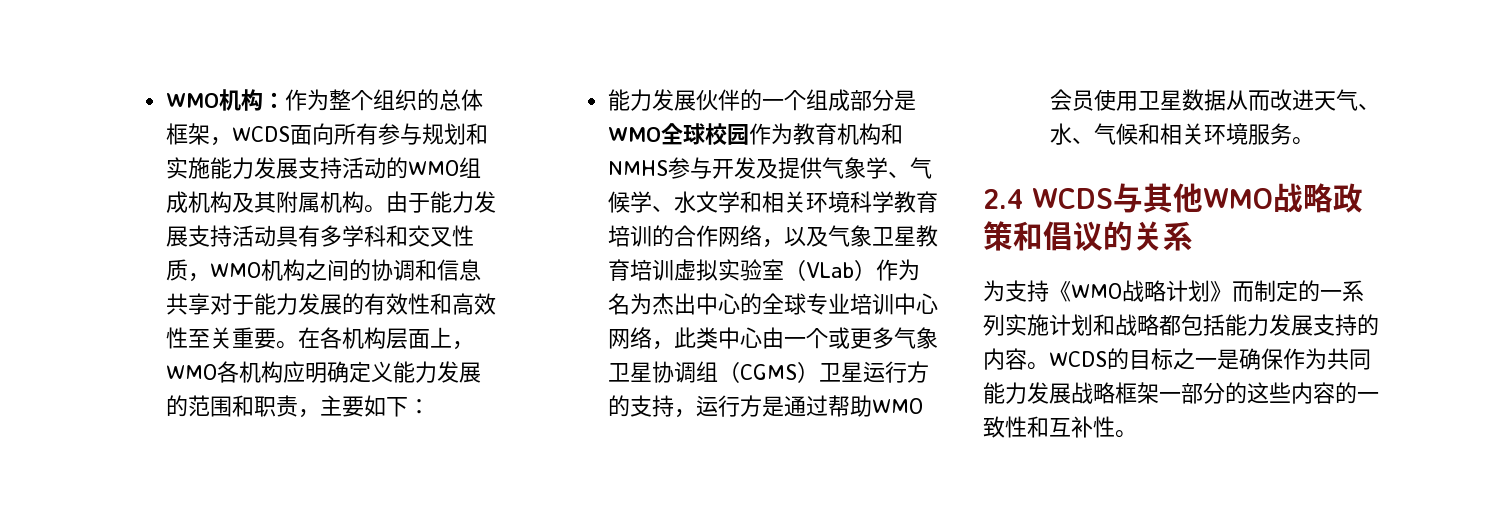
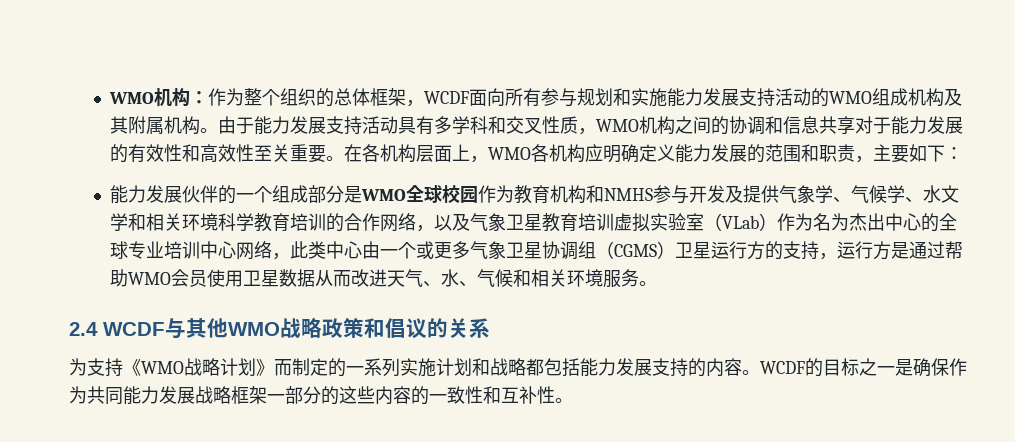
[232,126,291,142] WCDS -> [423,91,469,104] WCDF
[1032,188,1113,209] WCDS -> [103,322,165,336] WCDF
[1049,351,1107,367] WCDS -> [760,361,805,374] WCDF

